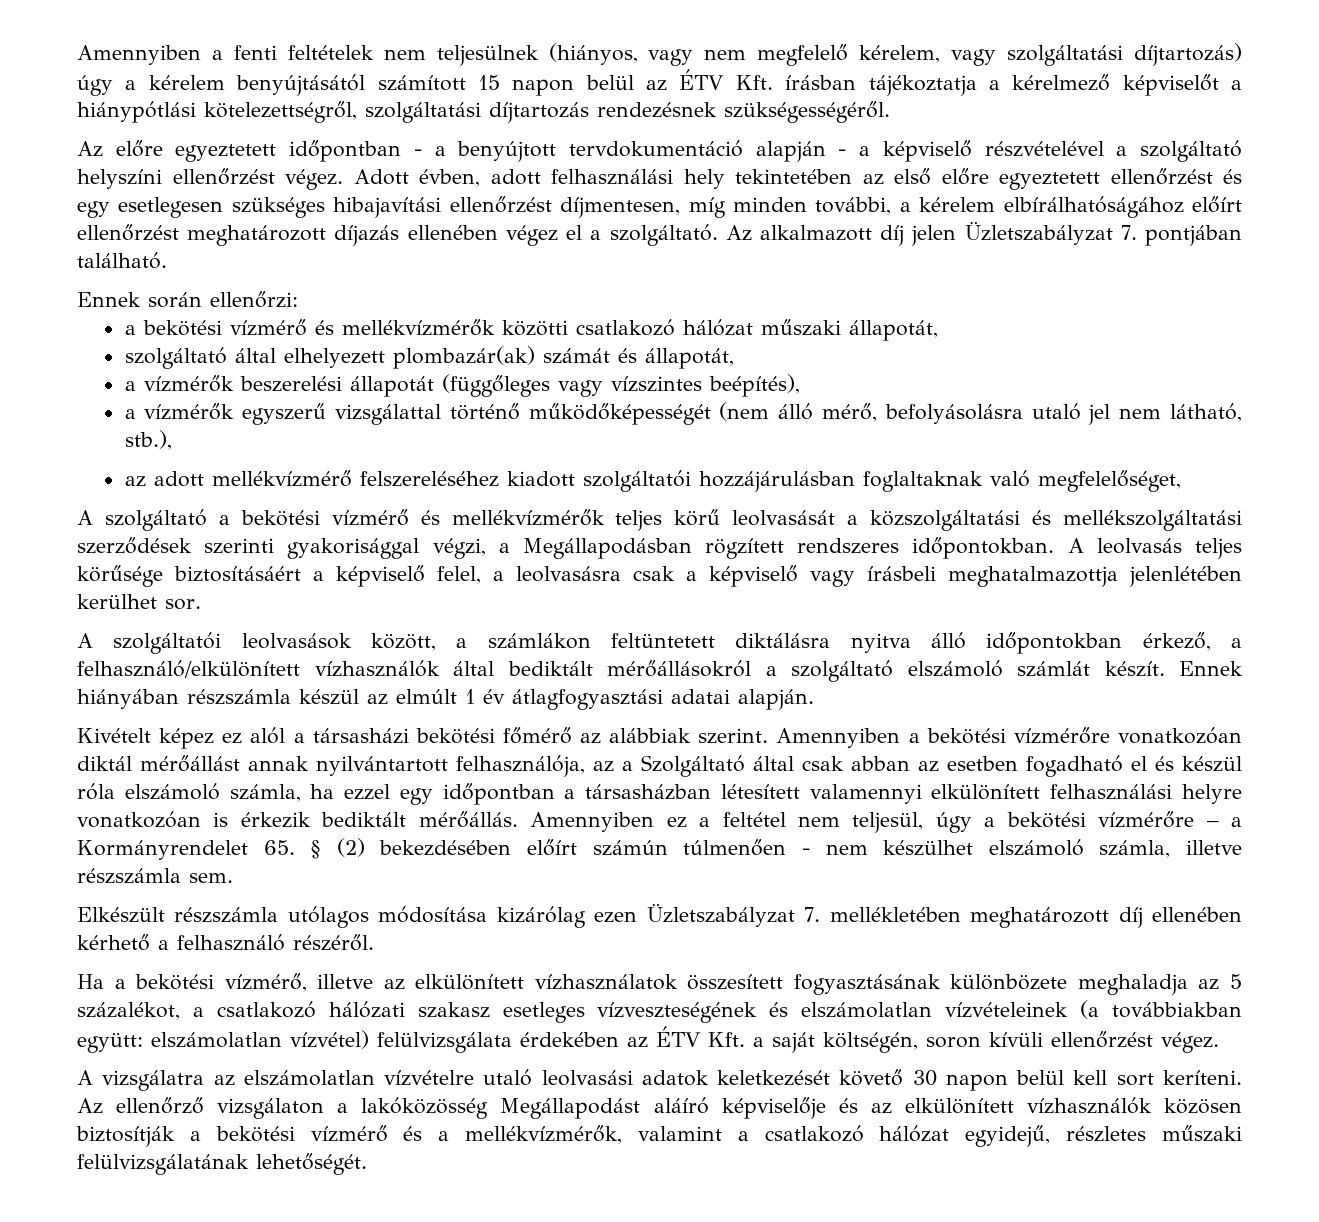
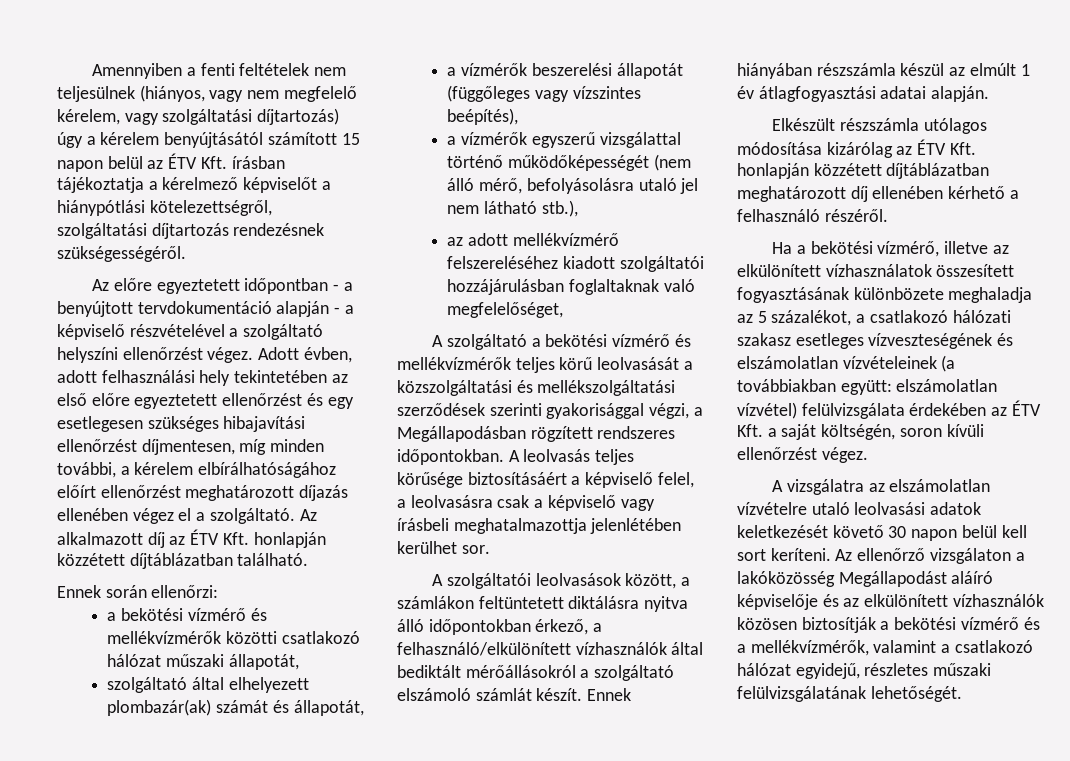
[911,222,1242,246] jelen Üzletszabályzat 7. pontjában -> [169,529,326,548] [57,553,233,569] az ÉTV Kft. honlapján közzétett díjtáblázatban
[1170,403,1242,422] látható, -> [484,201,538,214] látható
[77,727,1242,749] [77,755,1242,777] [77,783,1242,805] [77,811,1242,833] [77,838,1243,860] [77,868,233,884] // Kivételt képez ez alól a társasházi bekötési főmérő az alábbiak szerint. Amennyiben a bekötési vízmérőre vonatkozóan diktál mérőállást annak nyilvántartott felhasználója, az a Szolgáltató által csak abban az esetben fogadható el és készül róla elszámoló számla, ha ezzel egy időpontban a társasházban létesített valamennyi elkülönített felhasználási helyre vonatkozóan is érkezik bediktált mérőállás. Amennyiben ez a feltétel nem teljesül, úgy a bekötési vízmérőre – a Kormányrendelet 65. § (2) bekezdésében előírt számún túlmenően - nem készülhet elszámoló számla, illetve részszámla sem. -> (990, 94) none
[594,904,961,927] ezen Üzletszabályzat 7. mellékletében -> [896,139,976,155] [737,163,990,179] az ÉTV Kft. honlapján közzétett díjtáblázatban

